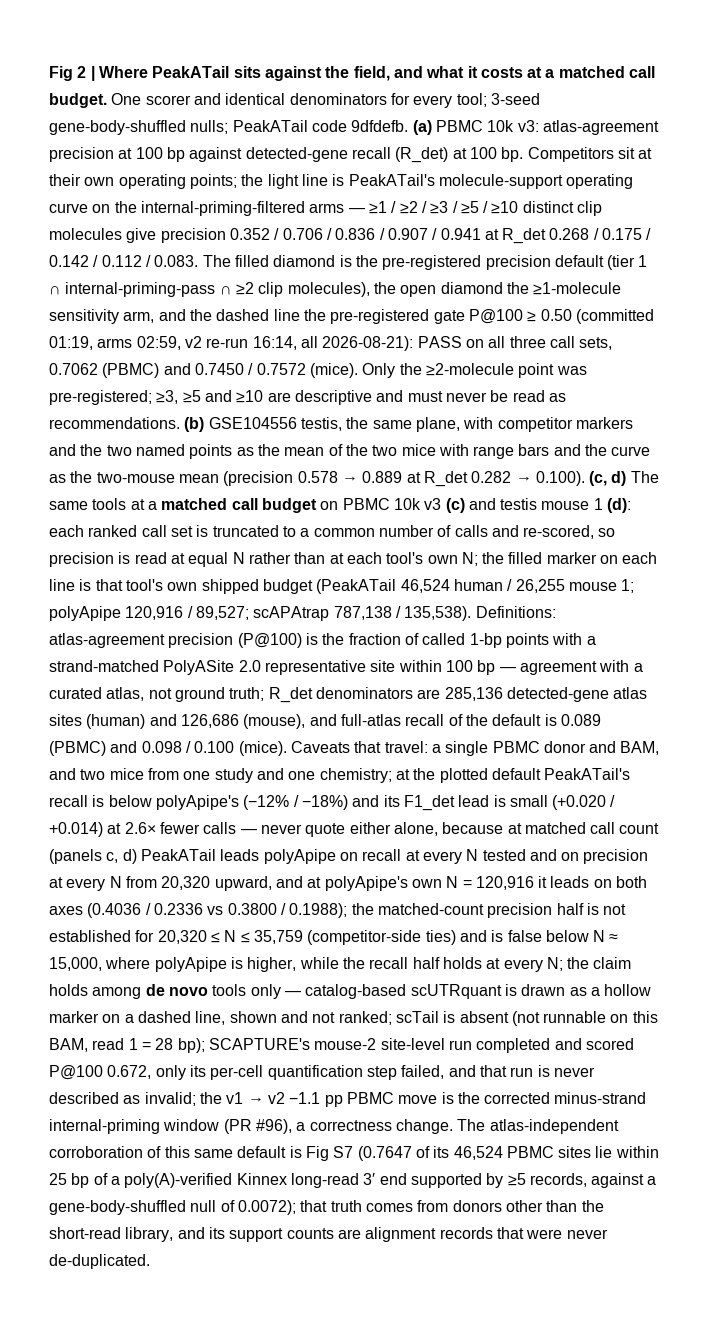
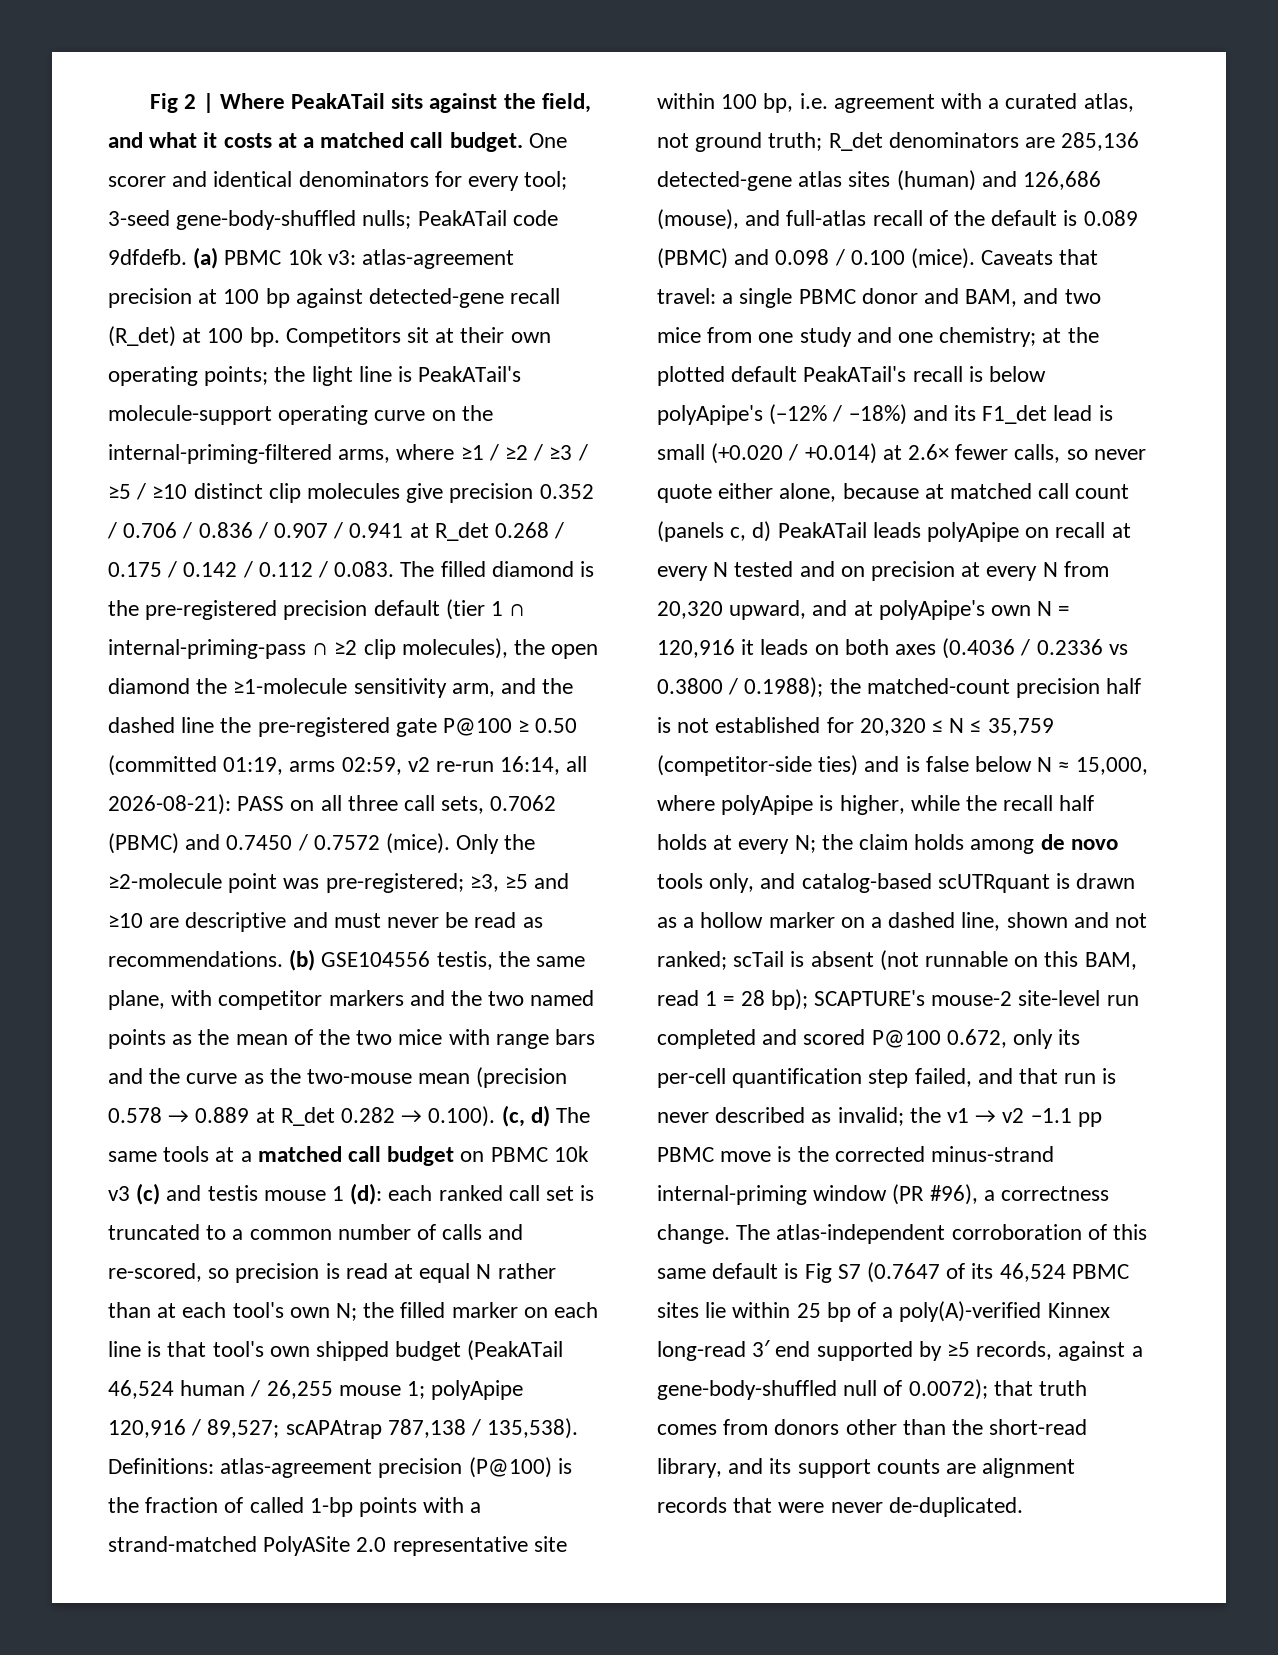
[309,203,365,213] arms — -> [338,444,455,463] arms, where
[477,660,516,675] bp — -> [763,93,828,113] bp, i.e.
[203,822,257,834] calls — -> [1014,444,1088,463] calls, so
[250,984,301,999] only — -> [709,873,796,893] only, and

